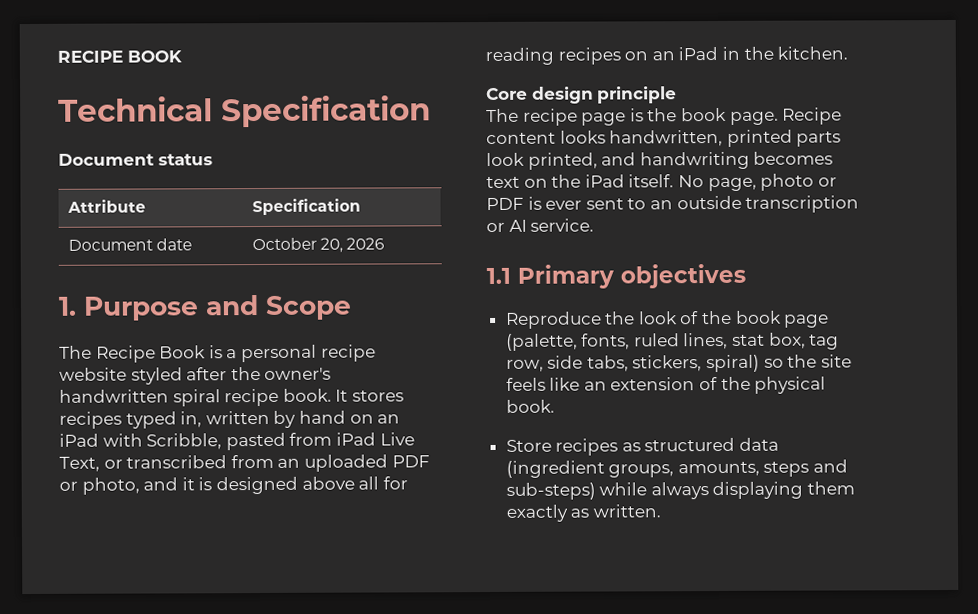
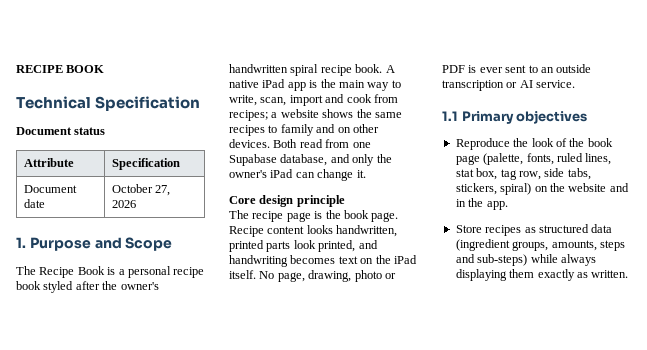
[319,237,343,253] 20, -> [155,185,171,196] 27,
[59,367,127,381] website -> [16,281,41,290] book
[335,389,404,402] [59,410,401,429] [59,432,415,451] [59,454,430,472] [59,476,408,495] [485,46,849,66] It stores recipes typed in, written by hand on an iPad with Scribble, pasted from iPad Live Text, or transcribed from an uploaded PDF or photo, and it is designed above all for reading recipes on an iPad in the kitchen. -> [385,65,395,73] [229,79,401,91] [229,94,398,106] [229,109,402,121] [229,124,379,136] [229,139,371,148] [229,154,392,166] [229,169,366,181] A native iPad app is the main way to write, scan, import and cook from recipes; a website shows the same recipes to family and on other devices. Both read from one Supabase database, and only the owner's iPad can change it.
(757, 184) none -> [308,270,352,282] drawing,
[763,354,852,368] [505,376,827,394] [505,399,555,413] so the site feels like an extension of the physical book. -> [534,183,629,192] [455,198,508,210] on the website and in the app.

